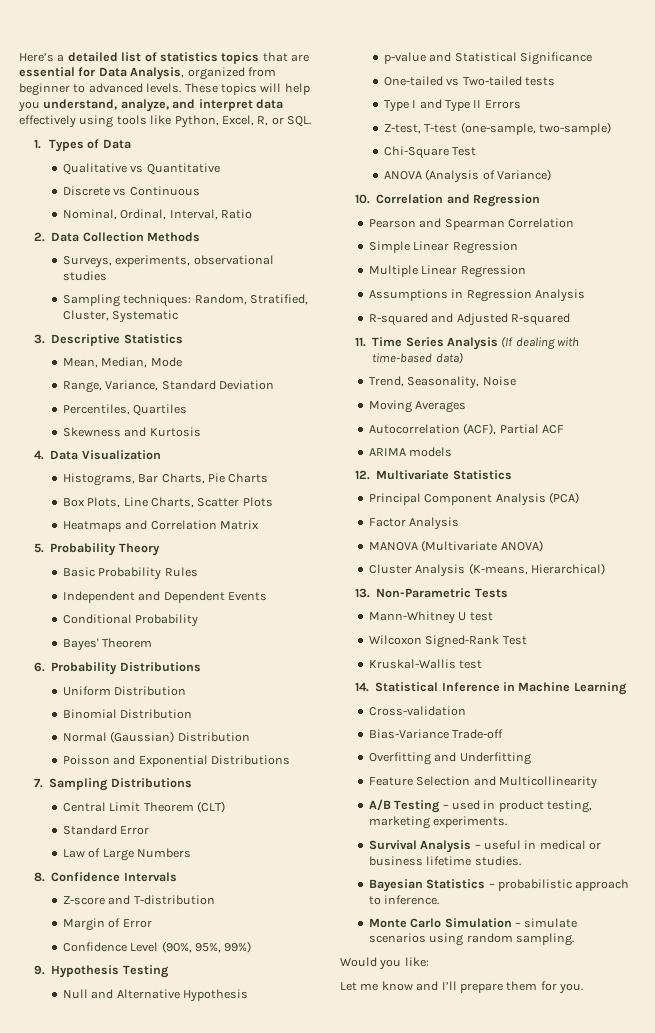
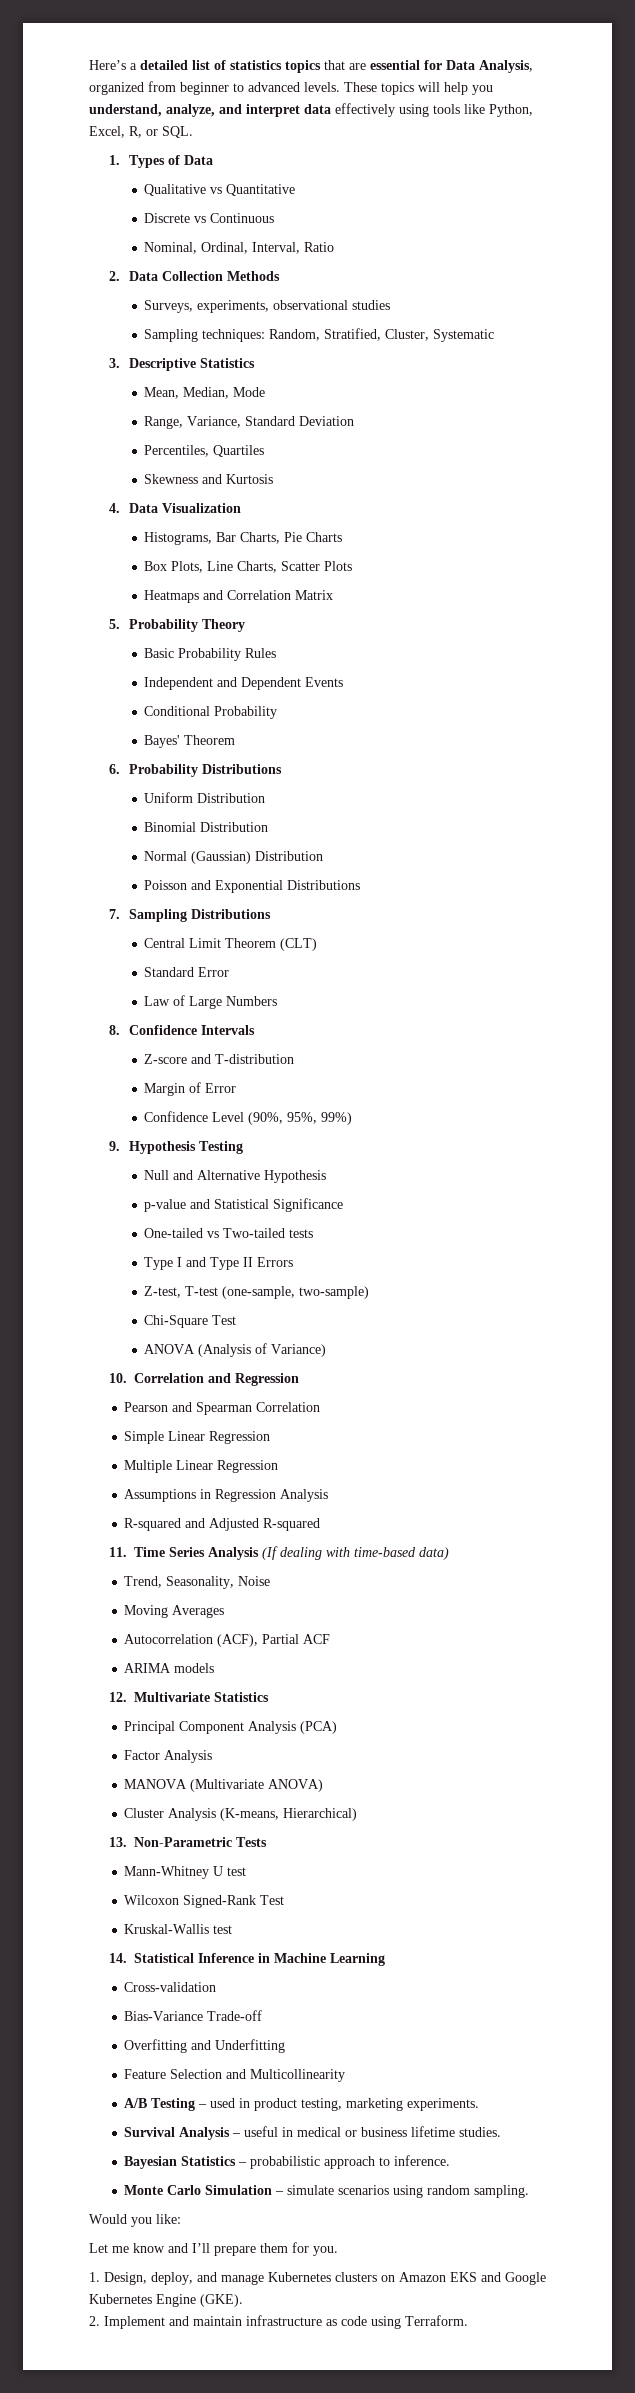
(583, 988) none -> [89,2272,546,2285] [89,2294,243,2307] [89,2315,468,2329] // 1. Design, deploy, and manage Kubernetes clusters on Amazon EKS and Google Kubernetes Engine (GKE). // 2. Implement and maintain infrastructure as code using Terraform.

